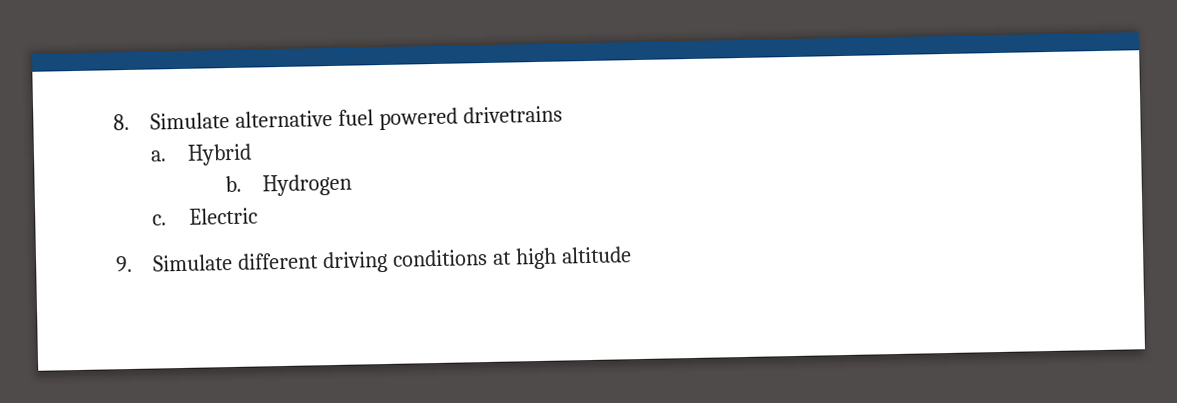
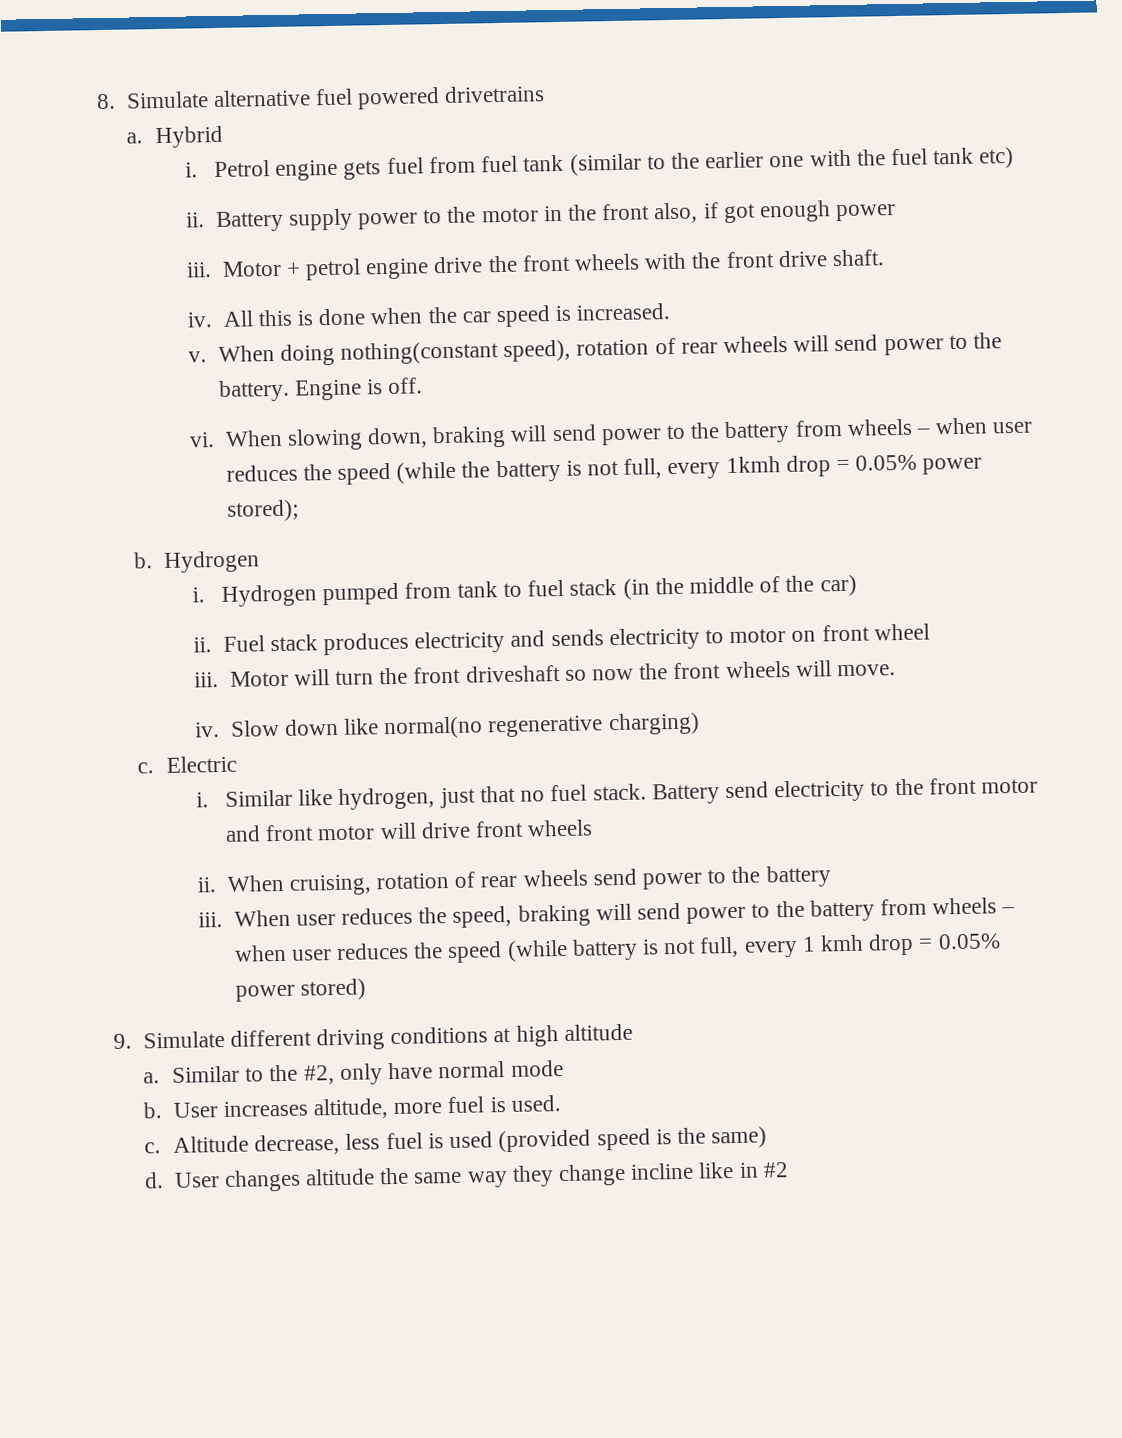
[224,173,352,197] [151,207,258,226] b. Hydrogen // c. Electric -> [185,146,1015,181] [186,200,897,233] [186,249,886,281] [187,303,671,328] [188,332,1003,366] [217,377,424,402] [189,417,1034,451] [225,454,983,485] [226,499,299,522] [133,550,260,573] [192,574,857,607] [193,623,930,656] [194,660,897,688] [195,712,700,740] [137,755,238,774] [196,777,1038,810] [225,819,594,842] [197,865,831,896] [198,897,1016,928] [233,933,1001,964] [234,978,366,1002] i. Petrol engine gets fuel from fuel tank (similar to the earlier one with the fuel tank etc) // ii. Battery supply power to the motor in the front also, if got enough power // iii. Motor + petrol engine drive the front wheels with the front drive shaft. // iv. All this is done when the car speed is increased. // v. When doing nothing(constant speed), rotation of rear wheels will send power to the battery. Engine is off. // vi. When slowing down, braking will send power to the battery from wheels – when user reduces the speed (while the battery is not full, every 1kmh drop = 0.05% power stored); // b. Hydrogen // i. Hydrogen pumped from tank to fuel stack (in the middle of the car) // ii. Fuel stack produces electricity and sends electricity to motor on front wheel // iii. Motor will turn the front driveshaft so now the front wheels will move. // iv. Slow down like normal(no regenerative charging) // c. Electric // i. Similar like hydrogen, just that no fuel stack. Battery send electricity to the front motor and front motor will drive front wheels // ii. When cruising, rotation of rear wheels send power to the battery // iii. When user reduces the speed, braking will send power to the battery from wheels – when user reduces the speed (while battery is not full, every 1 kmh drop = 0.05% power stored)
(632, 255) none -> [143,1060,564,1085] [143,1095,561,1120] [144,1126,768,1156] [144,1162,789,1193] // a. Similar to the #2, only have normal mode // b. User increases altitude, more fuel is used. // c. Altitude decrease, less fuel is used (provided speed is the same) // d. User changes altitude the same way they change incline like in #2

